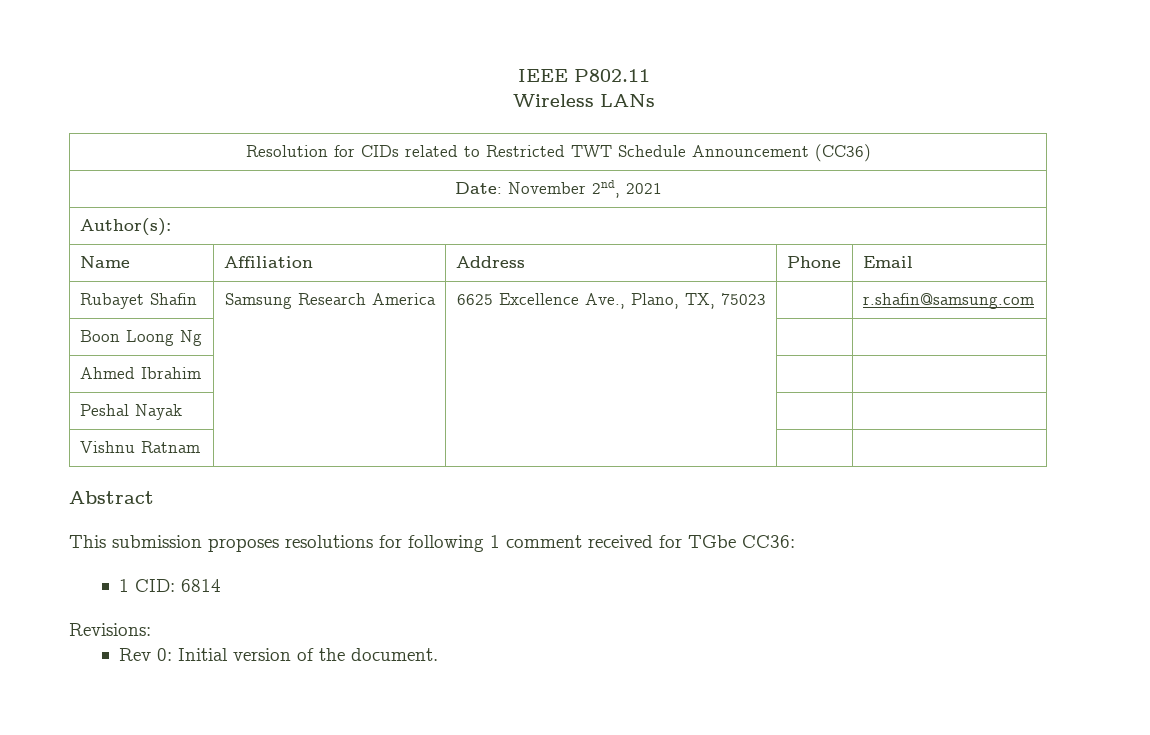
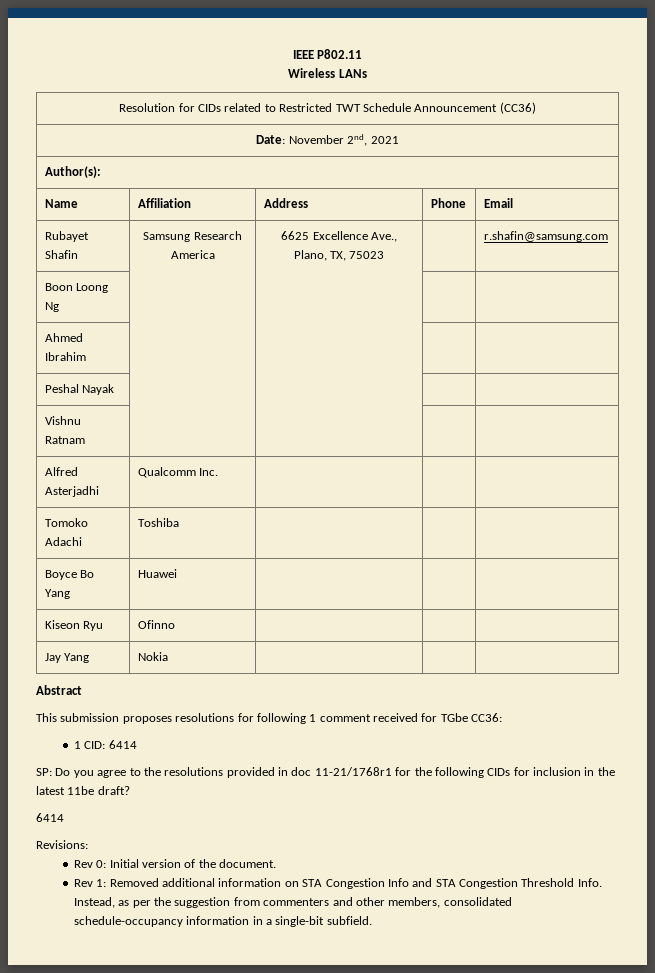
(200, 447) none -> [44,467,78,476] [44,486,99,497] [137,467,218,478] [44,518,88,527] [44,537,82,546] [137,518,179,527] [44,570,94,580] [44,589,70,599] [137,569,177,578] [44,620,103,631] [137,620,175,629] [44,653,89,663] [137,652,168,661] // Alfred Asterjadhi | Qualcomm Inc. | | | // Tomoko Adachi | Toshiba | | | // Boyce Bo Yang | Huawei | | | // Kiseon Ryu | Ofinno | | | // Jay Yang | Nokia | | |
[181,579,222,592] 6814 -> [108,740,137,749] [36,767,615,778] [36,786,130,795] [36,813,64,822] 6414 // SP: Do you agree to the resolutions provided in doc 11-21/1768r1 for the following CIDs for inclusion in the latest 11be draft? // 6414
(439, 654) none -> [73,878,602,889] [73,897,512,908] [73,916,372,927] // Rev 1: Removed additional information on STA Congestion Info and STA Congestion Threshold Info. Instead, as per the suggestion from commenters and other members, consolidated schedule-occupancy information in a single-bit subfield.

